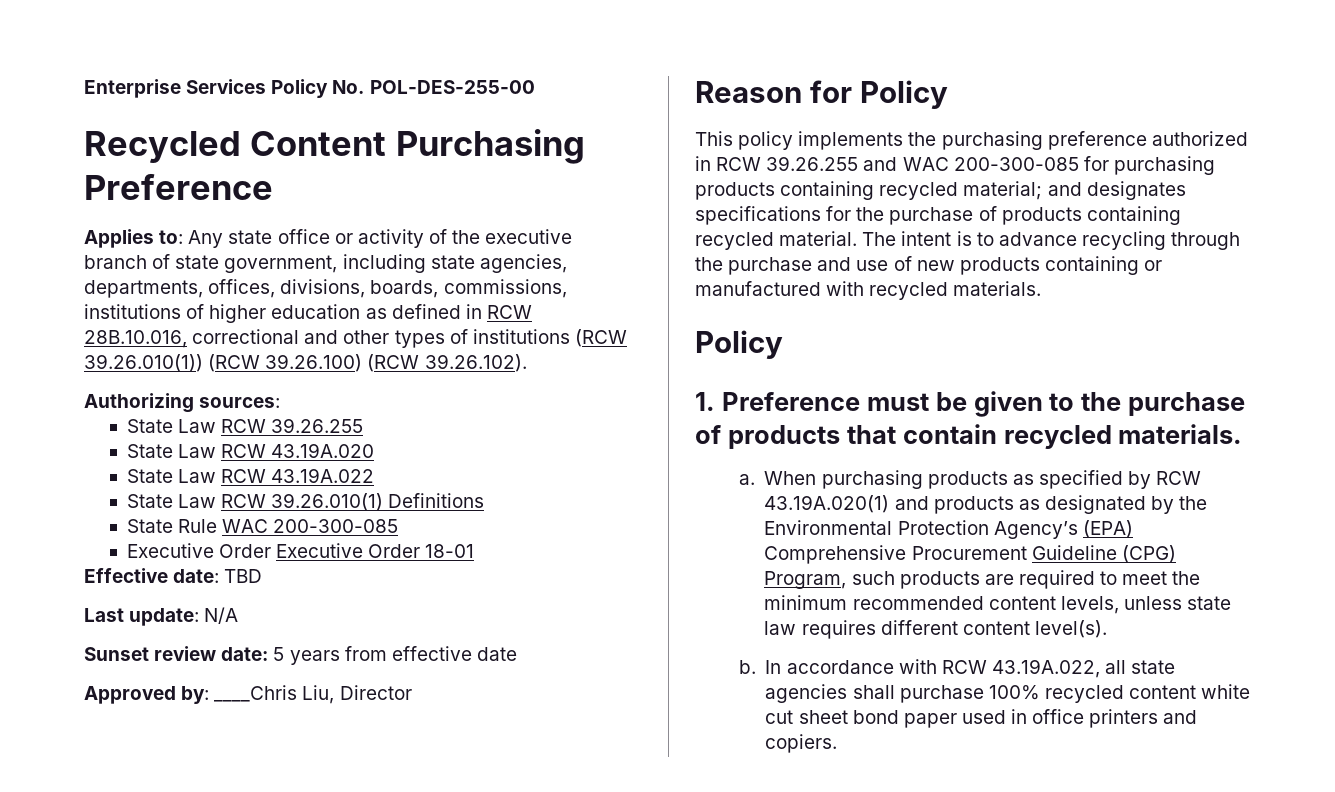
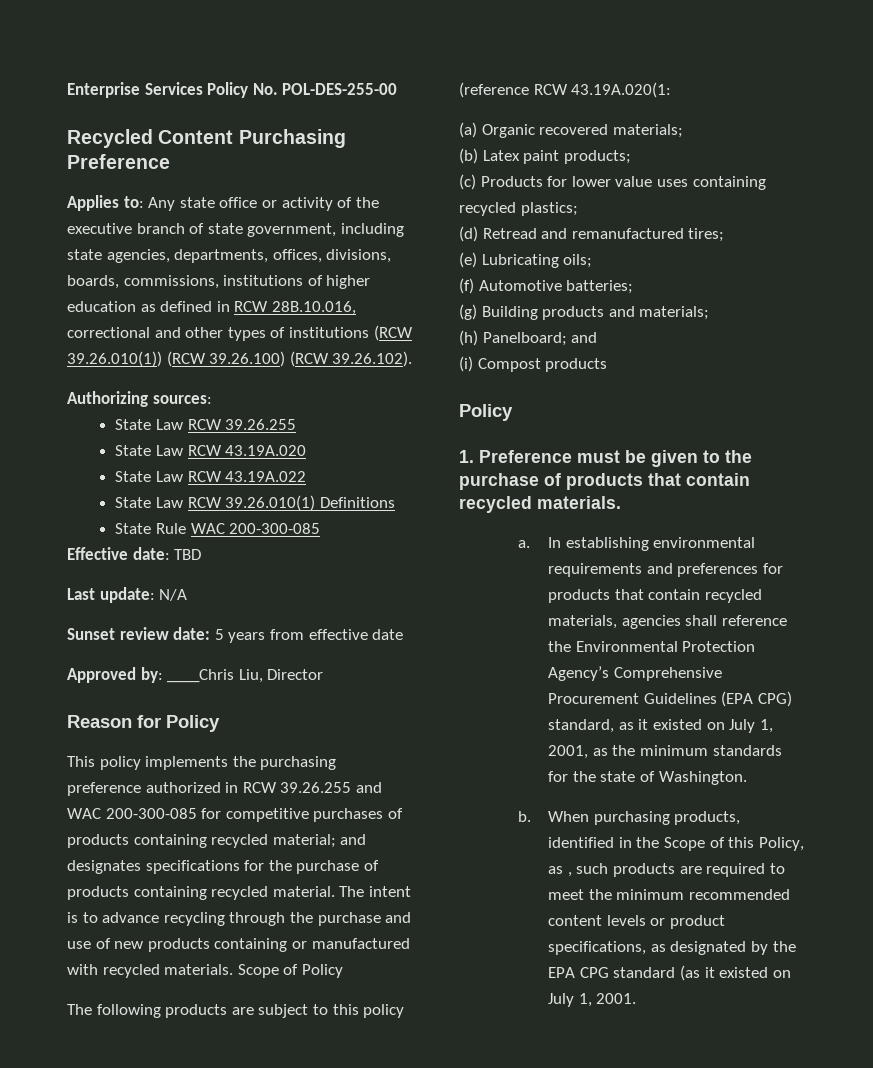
[126,543,475,558] // Executive Order Executive Order 18-01 -> (321, 528) none
[1113,156,1215,175] purchasing -> [225,808,403,822] competitive purchases of
(1042, 288) none -> [237,964,343,978] [67,1004,405,1018] [459,82,672,98] [459,122,683,138] [459,148,631,164] [459,174,766,190] [459,202,578,216] [459,226,725,242] [459,252,593,268] [459,278,634,294] [459,304,710,320] [459,330,598,346] [459,356,608,372] Scope of Policy // The following products are subject to this policy (reference RCW 43.19A.020(1: // (a) Organic recovered materials; // (b) Latex paint products; // (c) Products for lower value uses containing recycled plastics; // (d) Retread and remanufactured tires; // (e) Lubricating oils; // (f) Automotive batteries; // (g) Building products and materials; // (h) Panelboard; and // (i) Compost products
[764,470,1202,489] [764,495,1175,514] When purchasing products as specified by RCW 43.19A.020(1) and products as designated by -> [548,537,756,551] [548,563,783,577] [548,589,762,603] [548,615,787,629] In establishing environmental requirements and preferences for products that contain recycled materials, agencies shall reference
[1082,520,1133,538] (EPA) -> (610, 673) none
[1031,545,1176,563] [764,571,847,589] Guideline (CPG) Program, -> [643,691,792,707] [548,719,773,733] [548,745,782,759] [548,771,747,785] [518,811,741,825] [548,837,804,851] [548,866,572,877] Guidelines (EPA CPG) standard, as it existed on July 1, 2001, as the minimum standards for the state of Washington. // b. When purchasing products, identified in the Scope of this Policy, as ,
[1060,596,1232,614] [764,620,1107,639] [738,659,1176,678] [765,684,1251,703] [765,709,1198,728] [765,734,838,753] levels, unless state law requires different content level(s). // b. In accordance with RCW 43.19A.022, all state agencies shall purchase 100% recycled content white cut sheet bond paper used in office printers and copiers. -> [606,915,725,929] [548,941,796,955] [548,965,791,981] [548,993,637,1007] levels or product specifications, as designated by the EPA CPG standard (as it existed on July 1, 2001.

